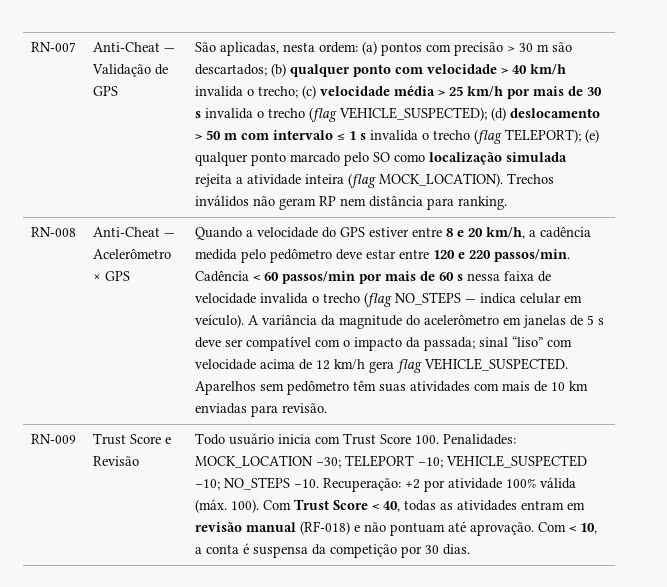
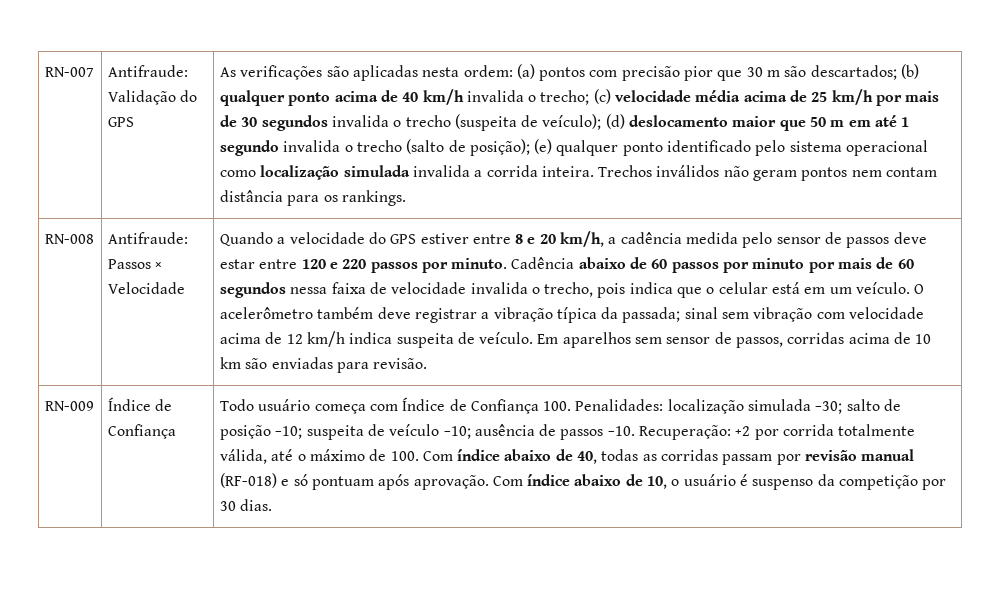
[93,42,176,52] [92,64,169,77] [93,86,119,96] [195,42,280,56] Anti-Cheat — Validação de GPS | São aplicadas, -> [107,65,188,77] [107,90,198,105] [107,117,134,127] [219,65,418,81] Antifraude: Validação do GPS | As verificações são aplicadas
[507,46,516,52] > -> [684,66,743,81] pior que
[395,64,509,74] com velocidade > -> [334,90,398,102] acima de
[438,89,446,96] > -> [743,90,808,102] acima de
[195,107,601,122] [195,129,600,144] [195,152,568,166] [195,173,555,188] [195,195,508,210] [31,227,77,237] [93,227,176,237] [93,248,172,259] [93,271,131,281] s invalida o trecho (flag VEHICLE_SUSPECTED); (d) deslocamento > 50 m com intervalo ≤ 1 s invalida o trecho (flag TELEPORT); (e) qualquer ponto marcado pelo SO como localização simulada rejeita a atividade inteira (flag MOCK_LOCATION). Trechos inválidos não geram RP nem distância para ranking. // RN-008 | Anti-Cheat — Acelerômetro × GPS -> [261,114,910,131] [219,139,929,156] [219,165,938,181] [219,190,406,206] [44,234,94,244] [107,232,188,244] [107,259,163,269] [107,282,185,294] segundos invalida o trecho (suspeita de veículo); (d) deslocamento maior que 50 m em até 1 segundo invalida o trecho (salto de posição); (e) qualquer ponto identificado pelo sistema operacional como localização simulada invalida a corrida inteira. Trechos inválidos não geram pontos nem contam distância para os rankings. // RN-008 | Antifraude: Passos × Velocidade
[270,248,333,263] pedômetro -> [776,232,890,248] sensor de passos
[494,249,571,262] [195,270,356,284] passos/min. Cadência < 60 passos/min -> [370,257,805,273] passos por minuto. Cadência abaixo de 60 passos por minuto
[457,274,464,281] s -> [219,282,286,298] segundos
[323,292,583,307] [195,314,605,329] [195,336,403,351] trecho (flag NO_STEPS — indica celular em veículo). A variância da magnitude do acelerômetro em janelas de 5 s deve ser compatível com o impacto -> [544,282,925,298] [219,307,597,323] trecho, pois indica que o celular está em um veículo. O acelerômetro também deve registrar a vibração típica
[512,336,544,347] “liso” -> [722,307,813,322] sem vibração
[369,358,569,373] [195,380,531,395] gera flag VEHICLE_SUSPECTED. Aparelhos sem pedômetro têm suas atividades com mais -> [349,332,890,348] indica suspeita de veículo. Em aparelhos sem sensor de passos, corridas acima
(589, 386) none -> [245,358,268,369] são
[93,433,172,445] [93,456,140,466] [195,433,517,445] [195,455,588,468] [195,477,577,492] [195,499,586,513] [195,521,598,536] [195,543,309,558] Trust Score e Revisão | Todo usuário inicia com Trust Score 100. Penalidades: MOCK_LOCATION −30; TELEPORT −10; VEHICLE_SUSPECTED −10; NO_STEPS −10. Recuperação: +2 por atividade 100% válida (máx. 100). Com Trust Score < 40, todas as atividades entram em revisão manual (RF-018) e não pontuam até aprovação. Com < 10, a conta é suspensa -> [107,397,173,411] [107,424,176,439] [219,397,902,414] [219,424,916,440] [219,449,915,465] [219,473,814,490] Índice de Confiança | Todo usuário começa com Índice de Confiança 100. Penalidades: localização simulada −30; salto de posição −10; suspeita de veículo −10; ausência de passos −10. Recuperação: +2 por corrida totalmente válida, até o máximo de 100. Com índice abaixo de 40, todas as corridas passam por revisão manual (RF-018) e só pontuam após aprovação. Com índice abaixo de 10, o usuário é suspenso

